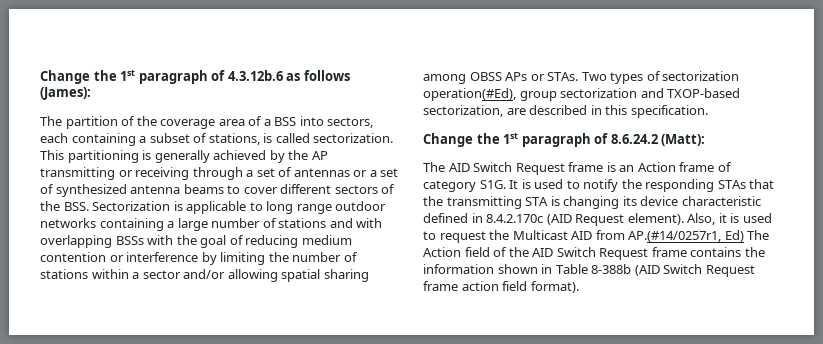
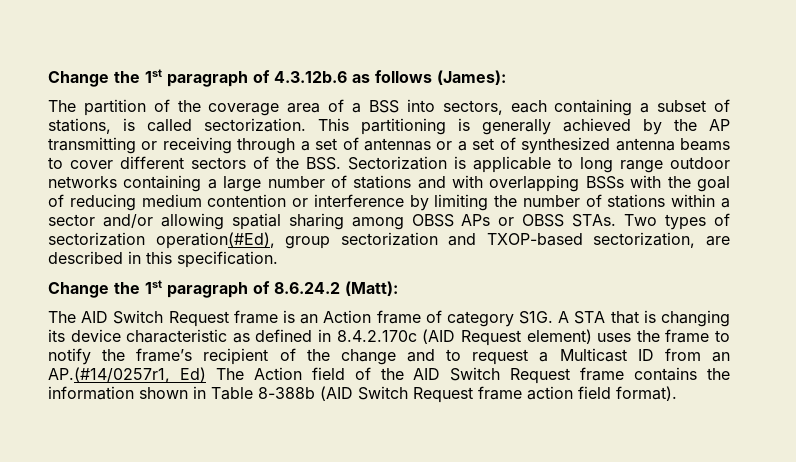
(545, 77) none -> [522,214,565,227] OBSS
[509,179,775,192] [423,196,549,209] It is used to notify the responding STAs that the transmitting STA -> [558,311,639,324] A STA that
(761, 201) none -> [232,333,250,343] as
[627,213,772,225] [423,230,625,243] element). Also, it is used to request the Multicast AID from -> [526,329,731,344] [48,348,730,365] element) uses the frame to notify the frame’s recipient of the change and to request a Multicast ID from an

